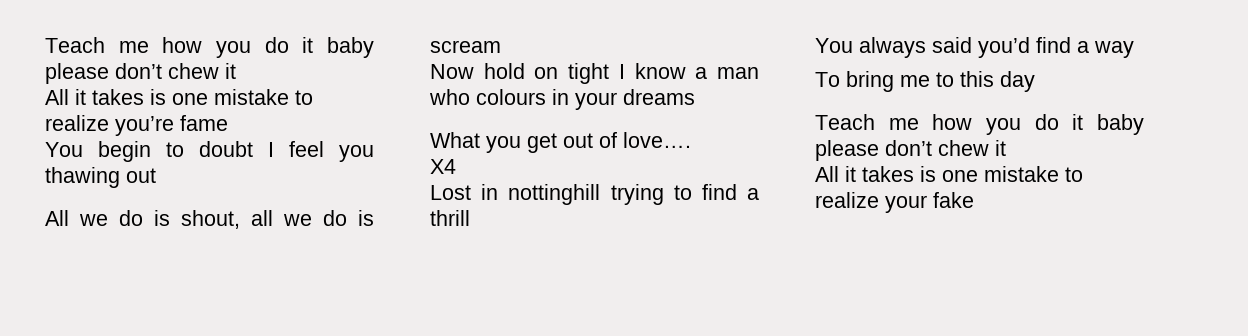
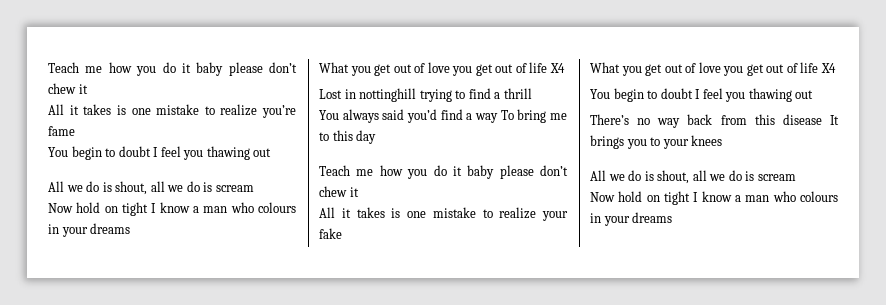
[623,132,691,148] love…. // -> [427,62,548,76] love you get out of life
(1134, 49) // -> (498, 118) none
(974, 200) none -> [590,62,836,76] [590,88,814,102] [590,114,839,128] [590,135,723,149] [590,170,796,184] [590,191,838,205] [590,212,673,226] // What you get out of love you get out of life X4 // You begin to doubt I feel you thawing out // There’s no way back from this disease It brings you to your knees // All we do is shout, all we do is scream // Now hold on tight I know a man who colours in your dreams

